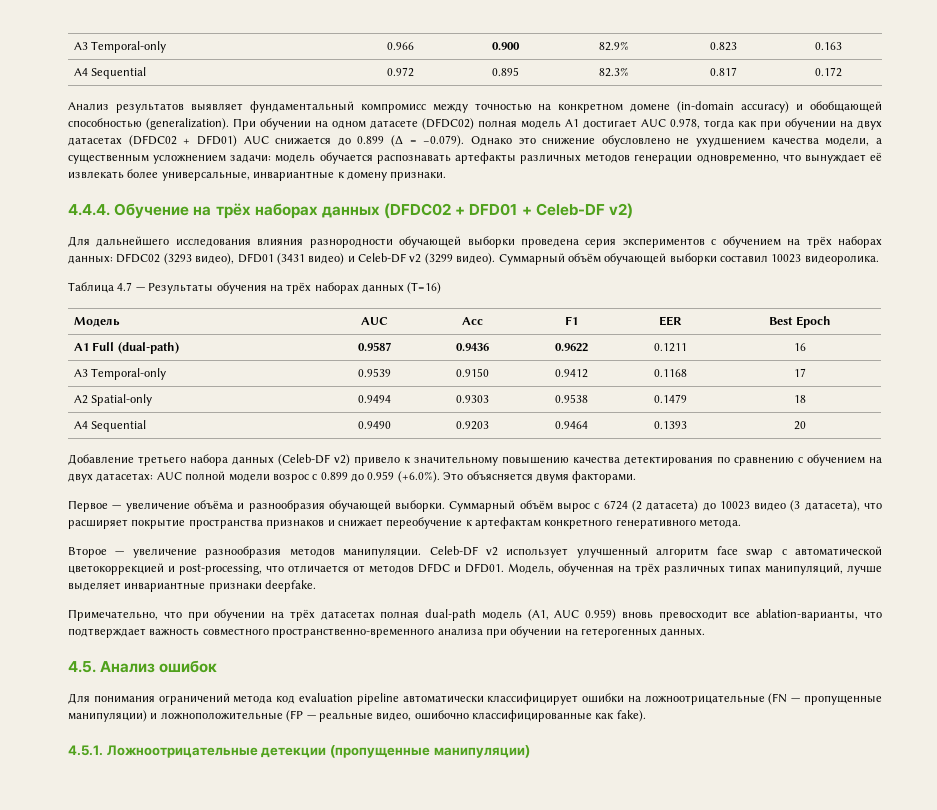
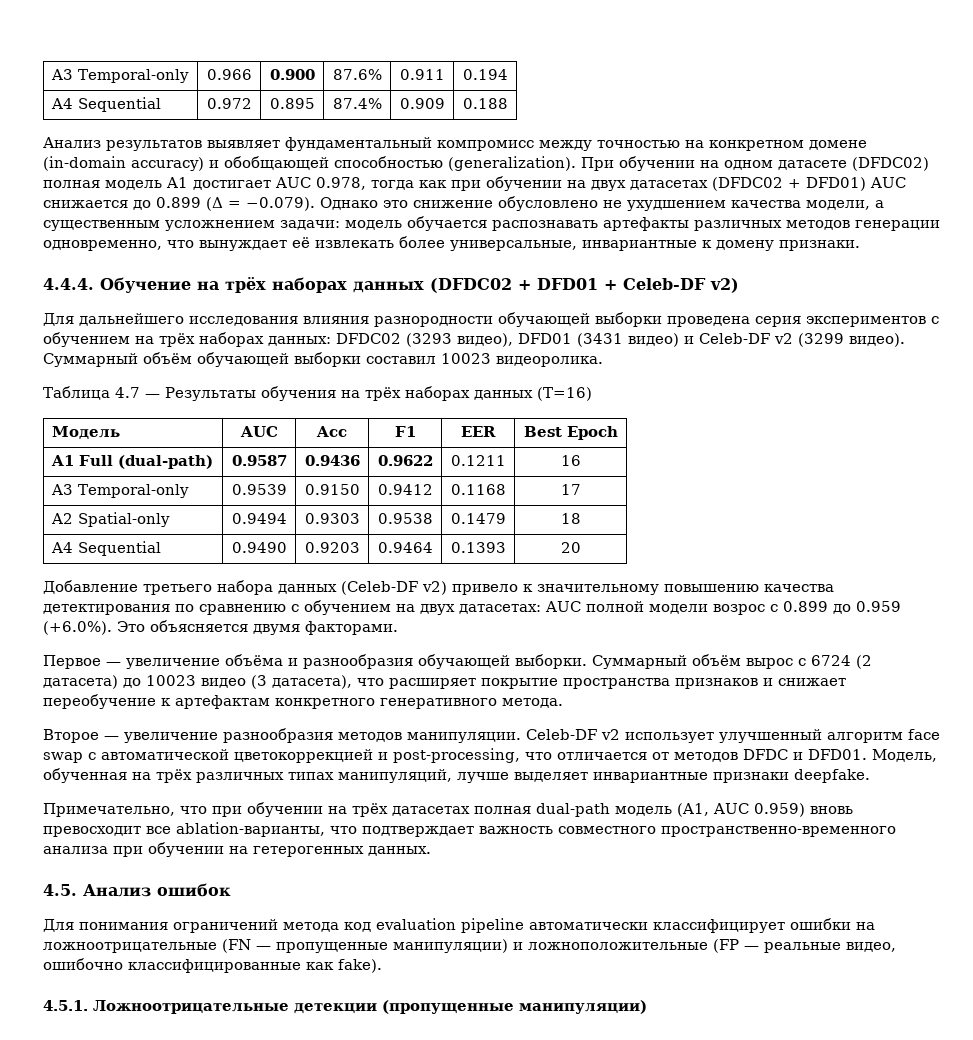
[599,41,629,51] [709,42,737,51] [815,42,842,50] 82.9% | 0.823 | 0.163 -> [332,69,382,80] [399,69,445,80] [462,69,508,80] 87.6% | 0.911 | 0.194
[599,67,629,77] [709,67,737,76] [815,67,842,77] 82.3% | 0.817 | 0.172 -> [332,98,382,109] [399,98,445,109] [462,98,508,109] 87.4% | 0.909 | 0.188

